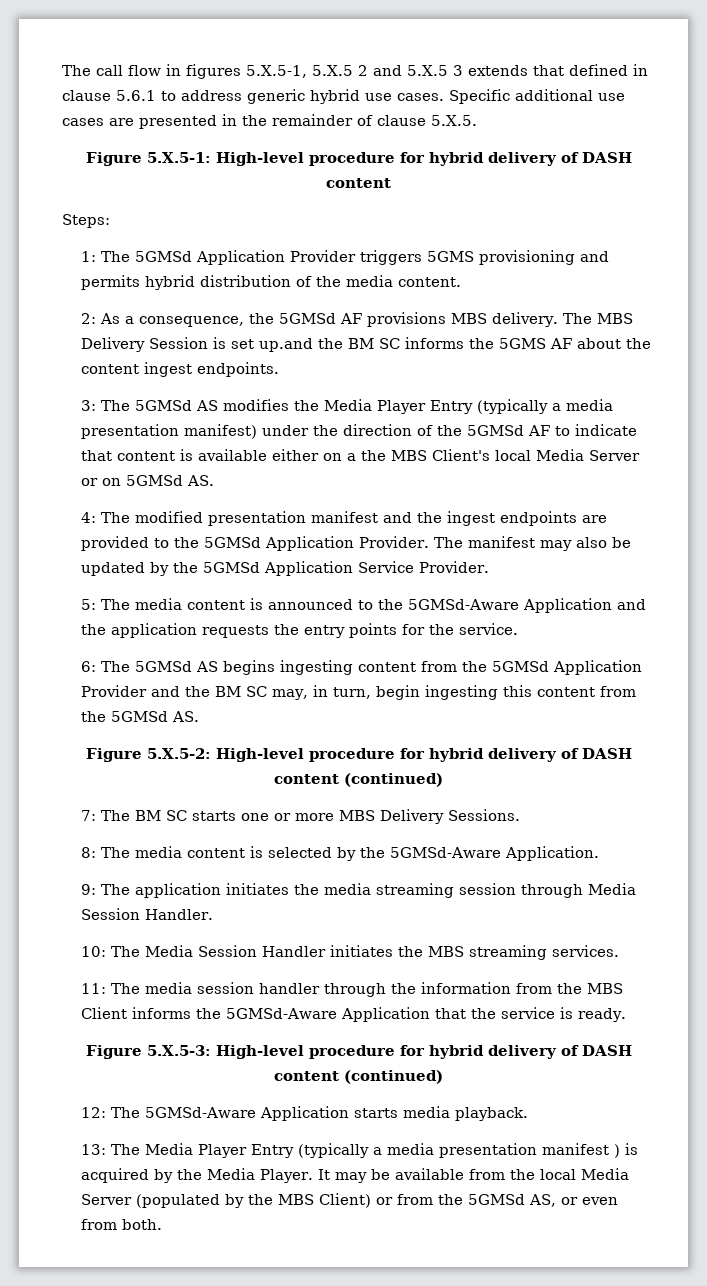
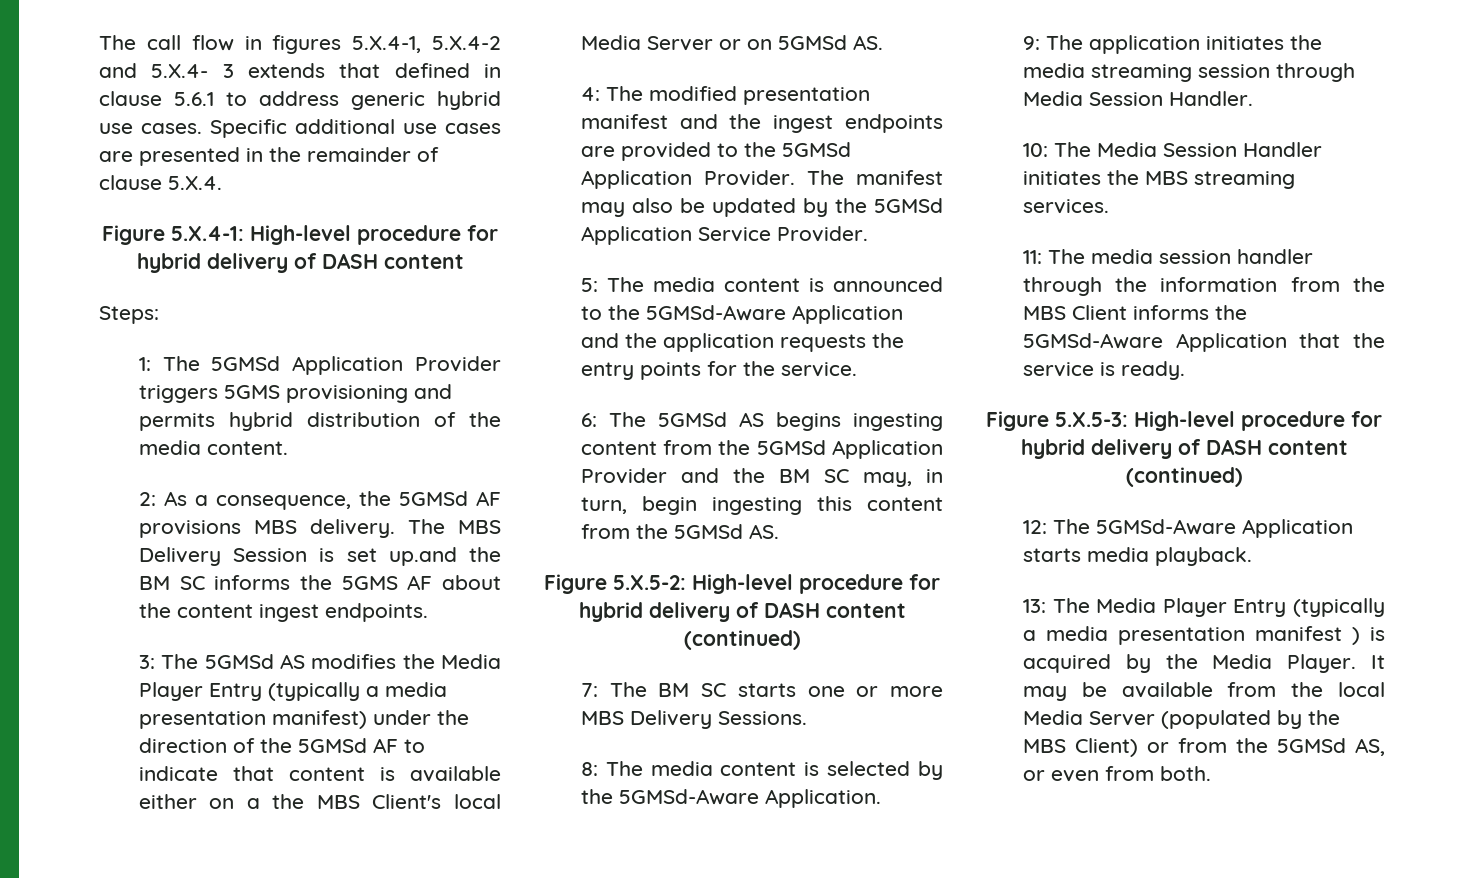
[246,65,448,78] 5.X.5-1, 5.X.5 2 and 5.X.5 -> [352,36,501,53] [99,63,209,78] 5.X.4-1, 5.X.4-2 and 5.X.4-
[431,115,477,126] [85,152,211,166] 5.X.5. // Figure 5.X.5-1: -> [168,176,222,190] [102,225,244,245] 5.X.4. // Figure 5.X.4-1:

